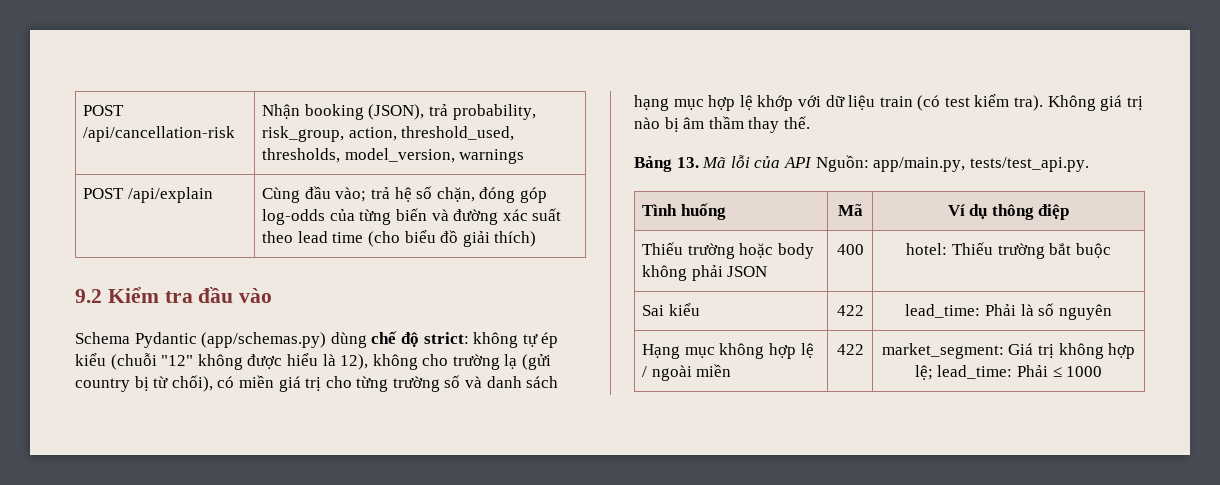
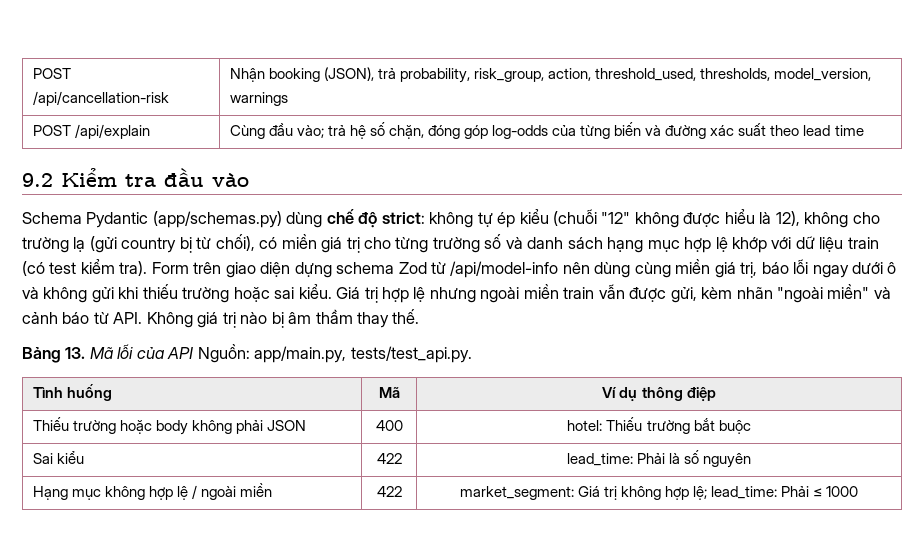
[368,230,537,247] (cho biểu đồ giải thích) -> (864, 130) none
(1044, 103) none -> [151,259,897,278] [22,284,891,303] [22,312,143,324] Form trên giao diện dựng schema Zod từ /api/model-info nên dùng cùng miền giá trị, báo lỗi ngay dưới ô và không gửi khi thiếu trường hoặc sai kiểu. Giá trị hợp lệ nhưng ngoài miền train vẫn được gửi, kèm nhãn "ngoài miền" và cảnh báo từ API.

